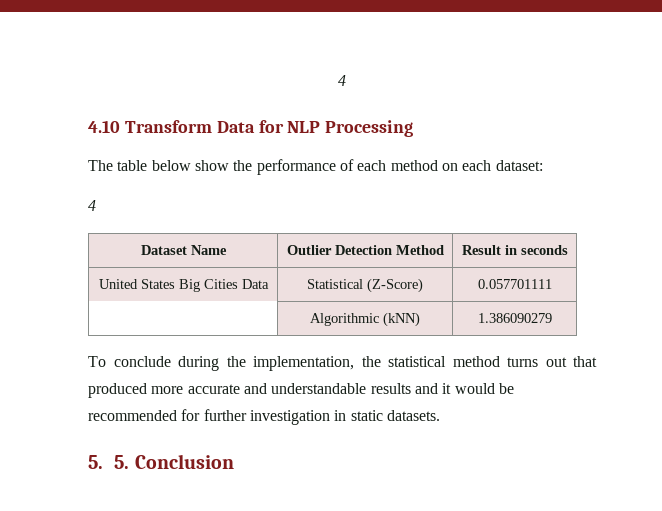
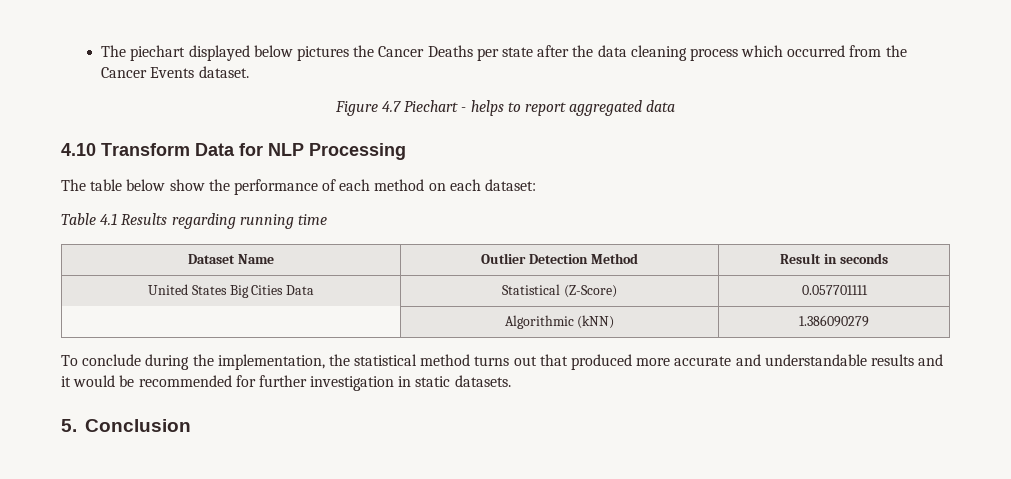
[338,75,346,86] 4 -> [101,45,907,61] [101,66,249,78] [334,100,676,116] The piechart displayed below pictures the Cancer Deaths per state after the data cleaning process which occurred from the Cancer Events dataset. // Figure 4.7 Piechart - helps to report aggregated data
[88,200,96,211] 4 -> [61,213,327,229] Table 4.1 Results regarding running time
[114,455,130,469] 5. -> (77, 425) none

